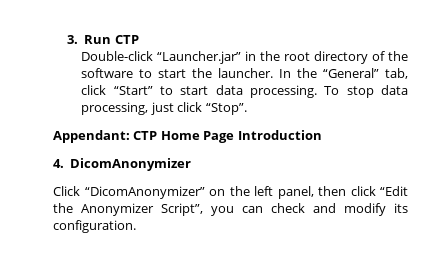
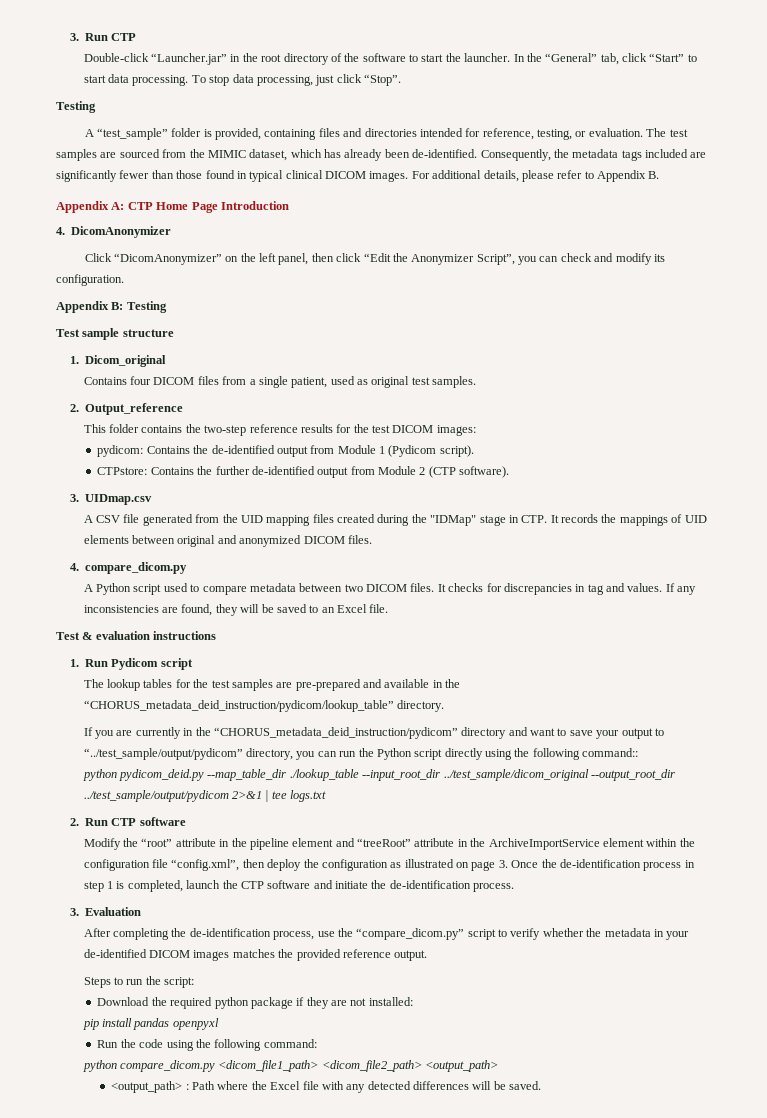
[53,130,130,143] Appendant: -> [56,101,96,113] [84,128,688,140] [56,149,707,161] [56,170,660,182] [56,201,125,213] Testing // A “test_sample” folder is provided, containing files and directories intended for reference, testing, or evaluation. The test samples are sourced from the MIMIC dataset, which has already been de-identified. Consequently, the metadata tags included are significantly fewer than those found in typical clinical DICOM images. For additional details, please refer to Appendix B. // Appendix A:
(136, 226) none -> [56,301,167,313] [56,328,174,340] [69,355,167,367] [83,376,477,388] [69,403,184,415] [83,424,476,436] [97,445,474,457] [97,466,510,478] [69,494,153,505] [83,514,707,526] [83,535,372,547] [69,562,188,574] [83,583,697,595] [83,604,389,616] [56,631,217,640] [69,658,193,670] [83,679,461,691] [83,700,445,712] [83,727,664,739] [83,748,639,760] [82,769,675,781] [83,790,327,802] [69,817,186,826] [83,838,695,850] [83,859,695,871] [83,880,515,892] [69,907,142,916] [83,928,690,940] [83,949,428,961] [83,976,195,988] [97,997,413,1009] [82,1018,219,1030] [97,1039,317,1051] [82,1060,499,1072] [111,1081,542,1093] // Appendix B: Testing // Test sample structure // 1. Dicom_original // Contains four DICOM files from a single patient, used as original test samples. // 2. Output_reference // This folder contains the two-step reference results for the test DICOM images: // pydicom: Contains the de-identified output from Module 1 (Pydicom script). // CTPstore: Contains the further de-identified output from Module 2 (CTP software). // 3. UIDmap.csv // A CSV file generated from the UID mapping files created during the "IDMap" stage in CTP. It records the mappings of UID elements between original and anonymized DICOM files. // 4. compare_dicom.py // A Python script used to compare metadata between two DICOM files. It checks for discrepancies in tag and values. If any inconsistencies are found, they will be saved to an Excel file. // Test & evaluation instructions // 1. Run Pydicom script // The lookup tables for the test samples are pre-prepared and available in the “CHORUS_metadata_deid_instruction/pydicom/lookup_table” directory. // If you are currently in the “CHORUS_metadata_deid_instruction/pydicom” directory and want to save your output to “../test_sample/output/pydicom” directory, you can run the Python script directly using the following command:: // python pydicom_deid.py --map_table_dir ./lookup_table --input_root_dir ../test_sample/dicom_original --output_root_dir ../test_sample/output/pydicom 2>&1 | tee logs.txt // 2. Run CTP software // Modify the “root” attribute in the pipeline element and “treeRoot” attribute in the ArchiveImportService element within the configuration file “config.xml”, then deploy the configuration as illustrated on page 3. Once the de-identification process in step 1 is completed, launch the CTP software and initiate the de-identification process. // 3. Evaluation // After completing the de-identification process, use the “compare_dicom.py” script to verify whether the metadata in your de-identified DICOM images matches the provided reference output. // Steps to run the script: // Download the required python package if they are not installed: // pip install pandas openpyxl // Run the code using the following command: // python compare_dicom.py <dicom_file1_path> <dicom_file2_path> <output_path> // <output_path> : Path where the Excel file with any detected differences will be saved.

